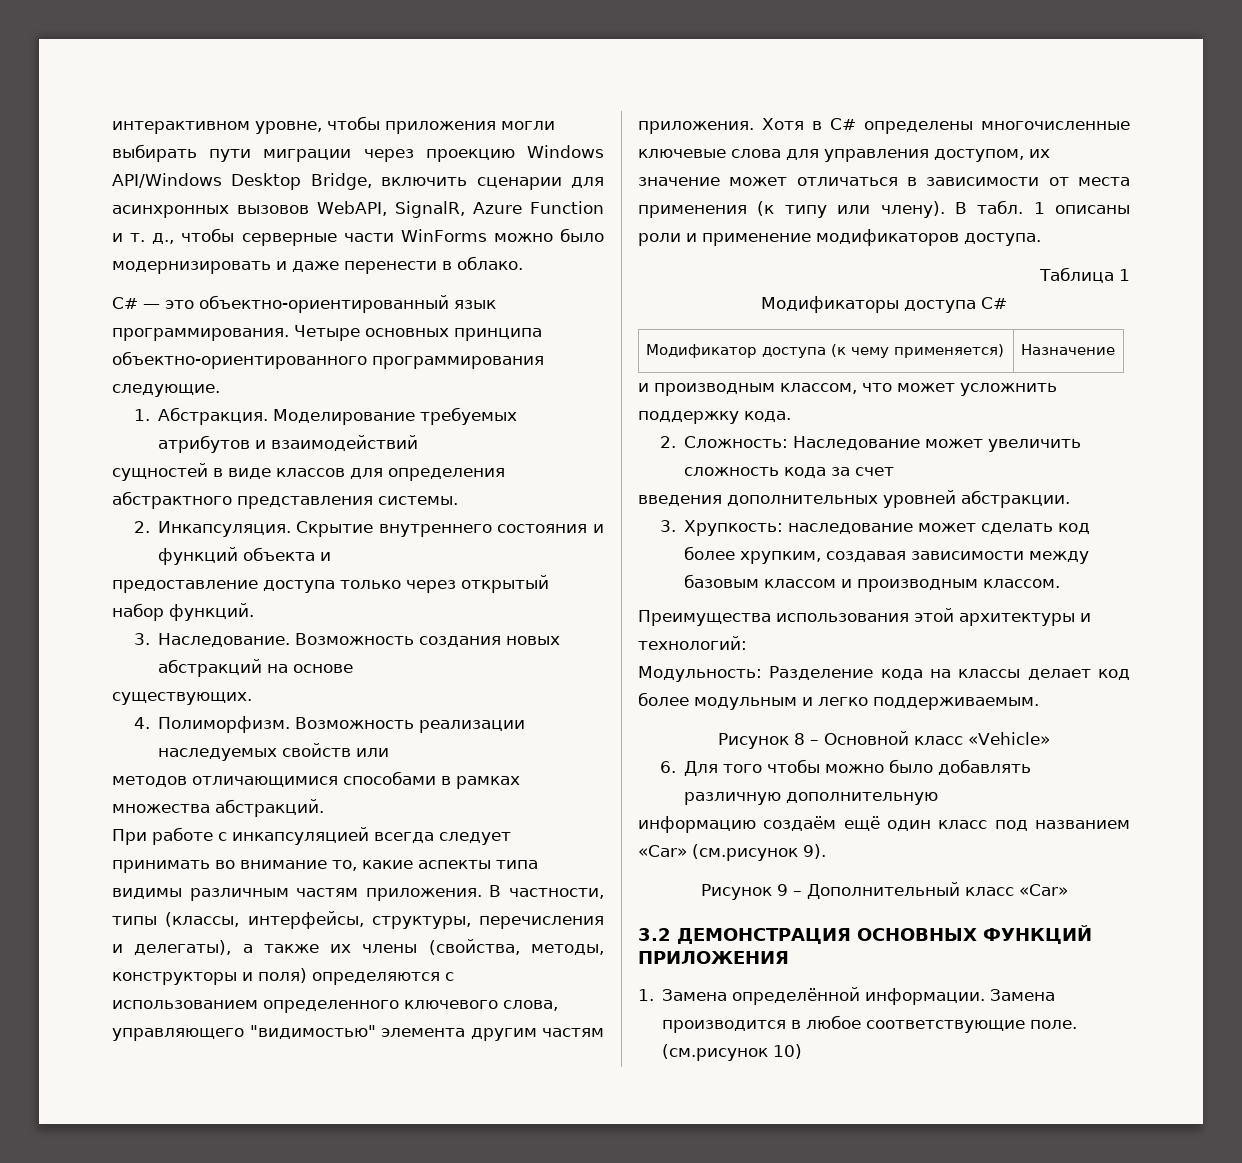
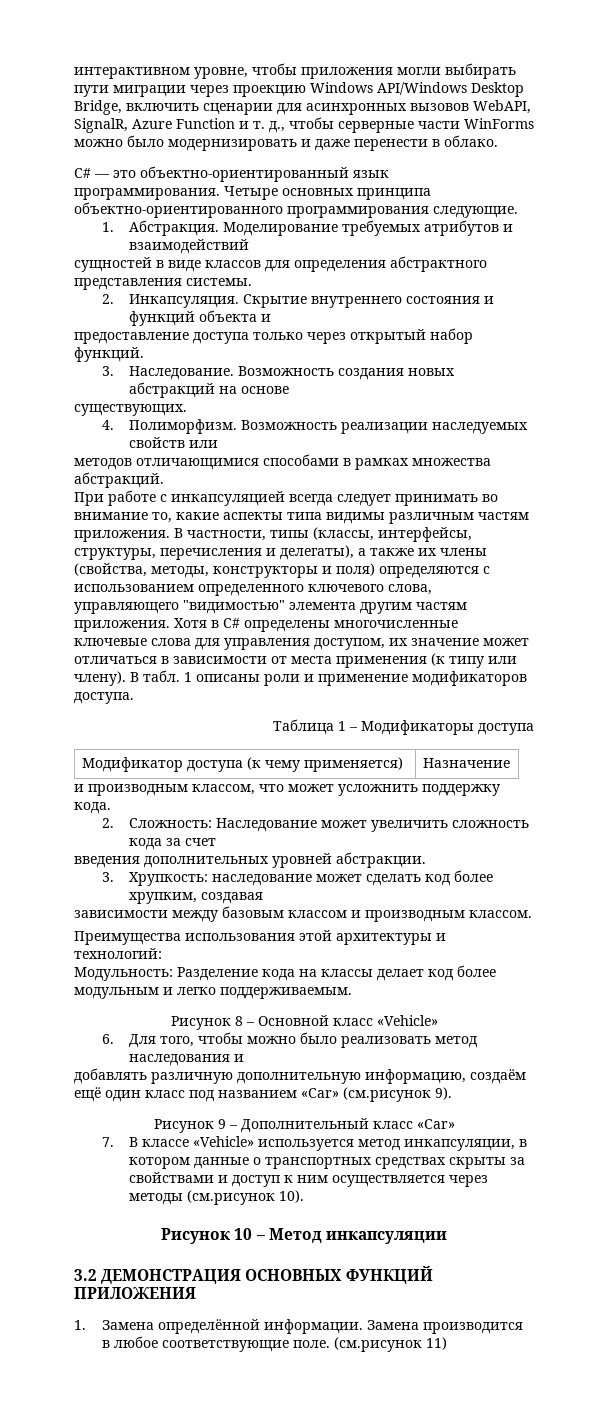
(1130, 275) // -> [349,727,358,731] –
[981,297,1007,309] С# -> (534, 729) none
(906, 556) none -> (264, 898) //
[722,764,762,773] того -> [160,1036,195,1047] того,
(933, 766) none -> [341,1036,478,1048] [129,1054,245,1066] реализовать метод наследования и //
[638,816,756,833] // информацию -> [365,1069,466,1084] информацию,
(1068, 890) none -> [101,1136,528,1151] [129,1157,526,1169] [129,1172,489,1187] [129,1190,305,1205] [161,1228,447,1244] // 7. В классе «Vehicle» используется метод инкапсуляции, в котором данные о транспортных средствах скрыты за свойствами и доступ к ним осуществляется через методы (см.рисунок 10). // Рисунок 10 – Метод инкапсуляции
[773,1044,803,1059] 10) -> [425,1337,447,1350] 11)

